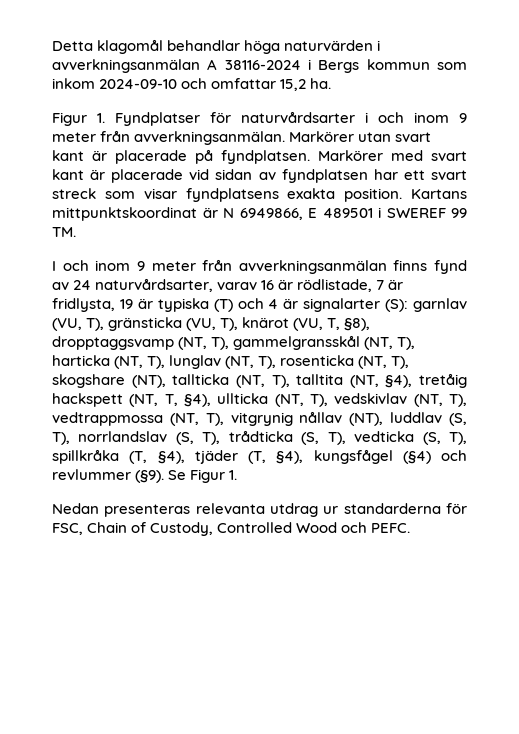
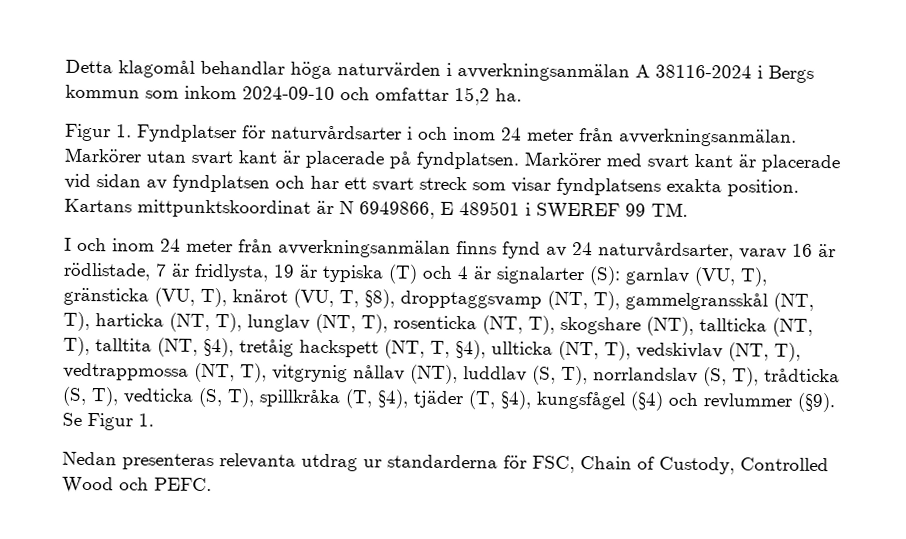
[459,113,467,123] 9 -> [501,127,522,141] 24
(368, 176) none -> [275,175,305,189] och
[136,261,145,271] 9 -> [160,238,181,252] 24

